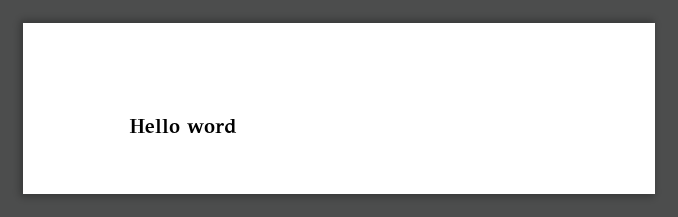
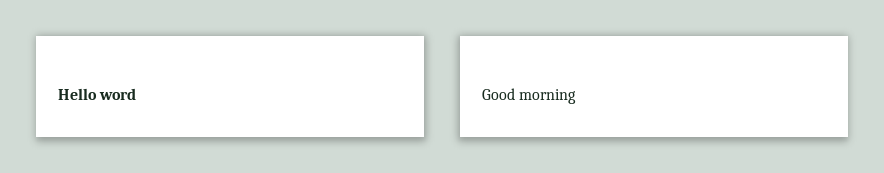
(237, 126) none -> [482,88,577,104] // Good morning

